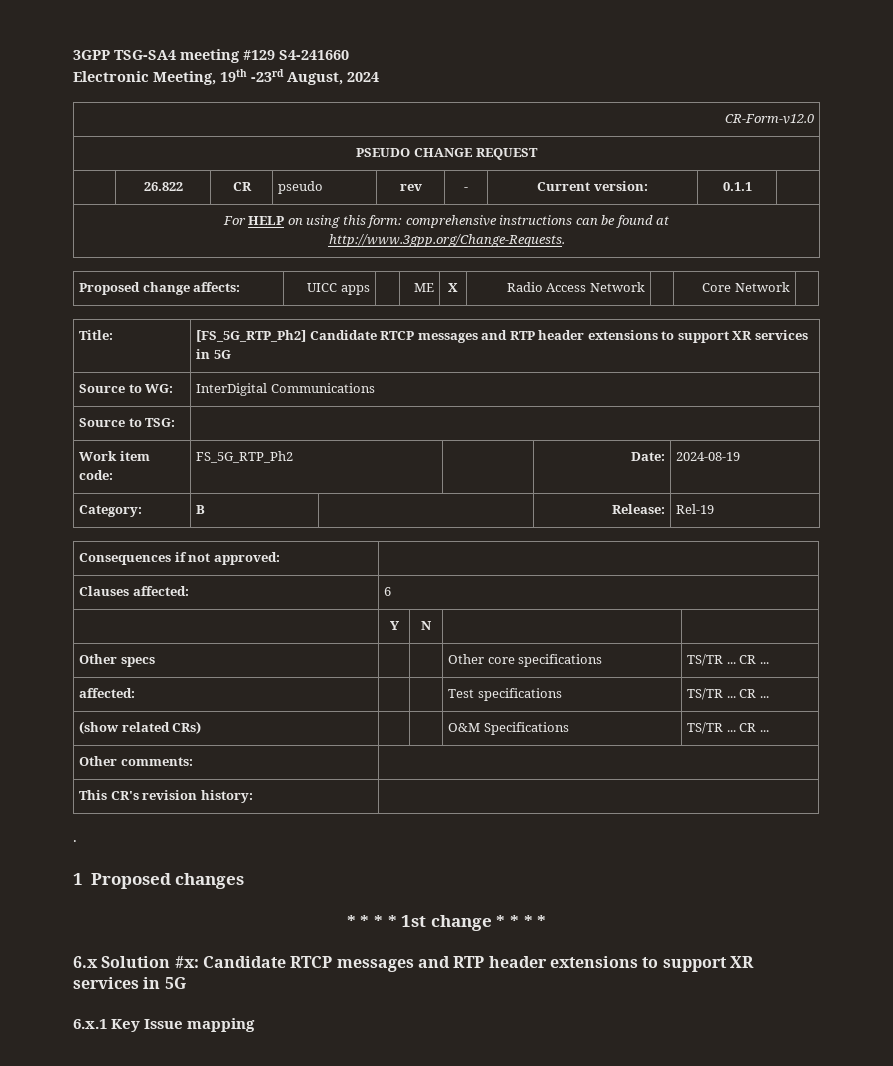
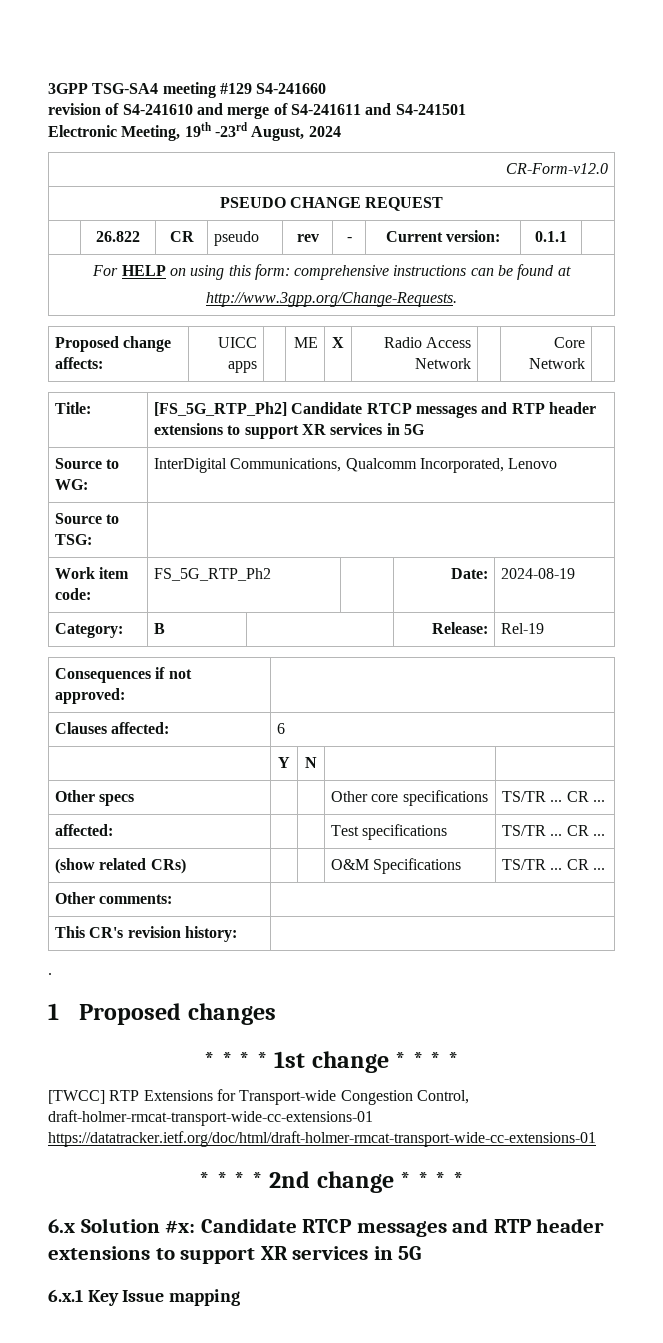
(349, 55) none -> [48,103,466,119] // revision of S4-241610 and merge of S4-241611 and S4-241501
[270,383,375,393] Communications -> [230,458,558,473] Communications, Qualcomm Incorporated, Lenovo
(547, 921) none -> [48,1089,469,1105] [48,1110,373,1126] [48,1131,596,1147] [199,1171,464,1193] // [TWCC] RTP Extensions for Transport-wide Congestion Control, draft-holmer-rmcat-transport-wide-cc-extensions-01 https://datatracker.ietf.org/doc/html/draft-holmer-rmcat-transport-wide-cc-extensions-01 // * * * * 2nd change * * * *

